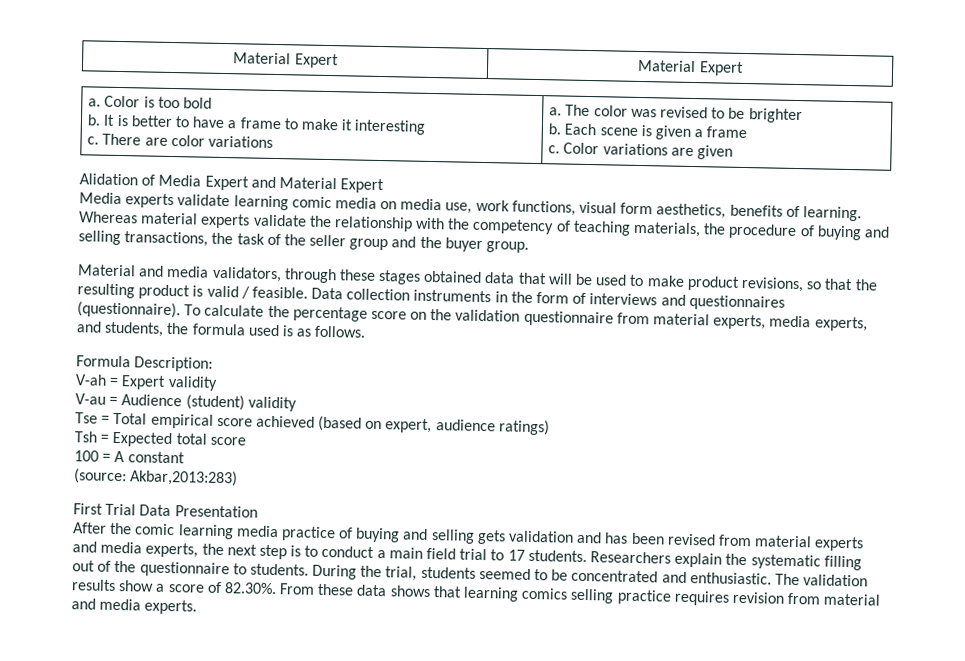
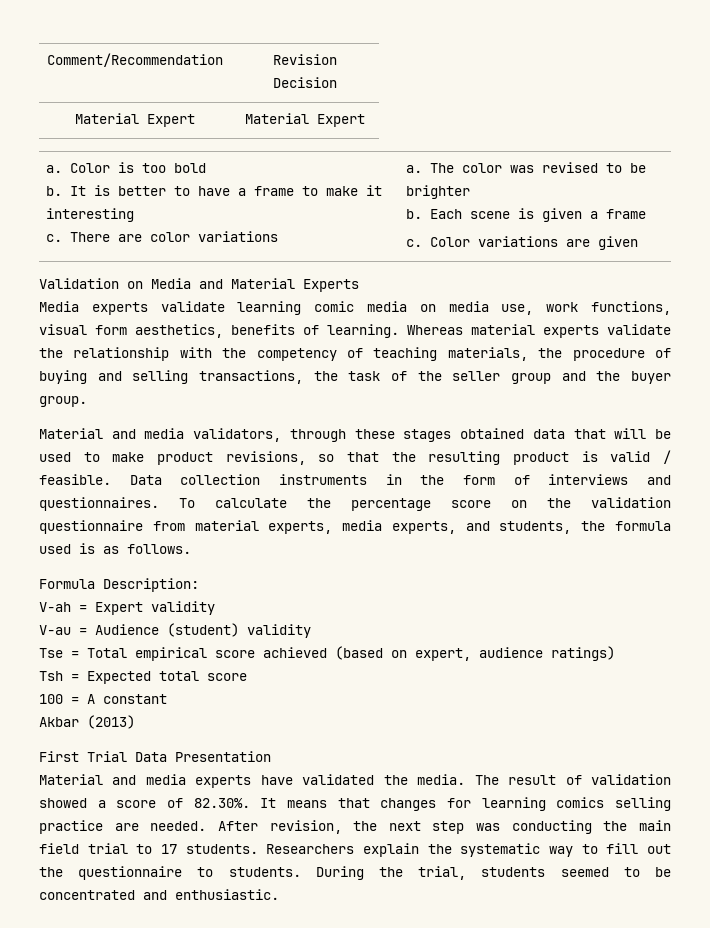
(233, 58) none -> [47,53,223,67] [272,54,337,65] [272,77,337,88] Comment/Recommendation | Revision Decision //
[79,173,249,191] Alidation of Media Expert -> [39,278,191,289] Validation on Media
[340,178,385,194] Expert -> [303,279,359,292] Experts
[688,294,785,311] [77,301,181,319] questionnaires (questionnaire). -> [39,497,159,511] questionnaires.
[73,468,239,487] (source: Akbar,2013:283) -> [39,715,135,729] Akbar (2013)
[73,522,865,552] [72,541,386,560] After the comic learning media practice of buying and selling gets validation and has been revised from material experts and media experts, the next step is to conduct a -> [39,774,671,788] [39,797,671,811] [39,820,628,834] Material and media experts have validated the media. The result of validation showed a score of 82.30%. It means that changes for learning comics selling practice are needed. After revision, the next step was conducting the
[823,555,862,571] [72,560,112,572] filling out of -> [549,843,671,857] way to fill out
[774,573,869,587] [71,579,882,606] [71,598,198,615] The validation results show a score of 82.30%. From these data shows that learning comics selling practice requires revision from material and media experts. -> (279, 894) none

